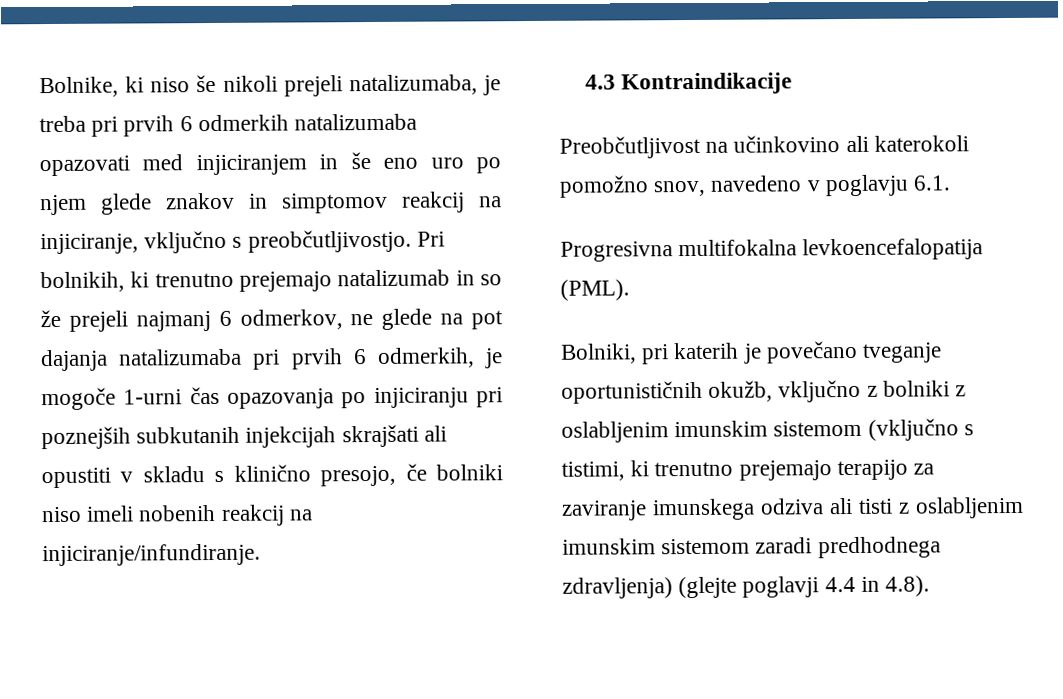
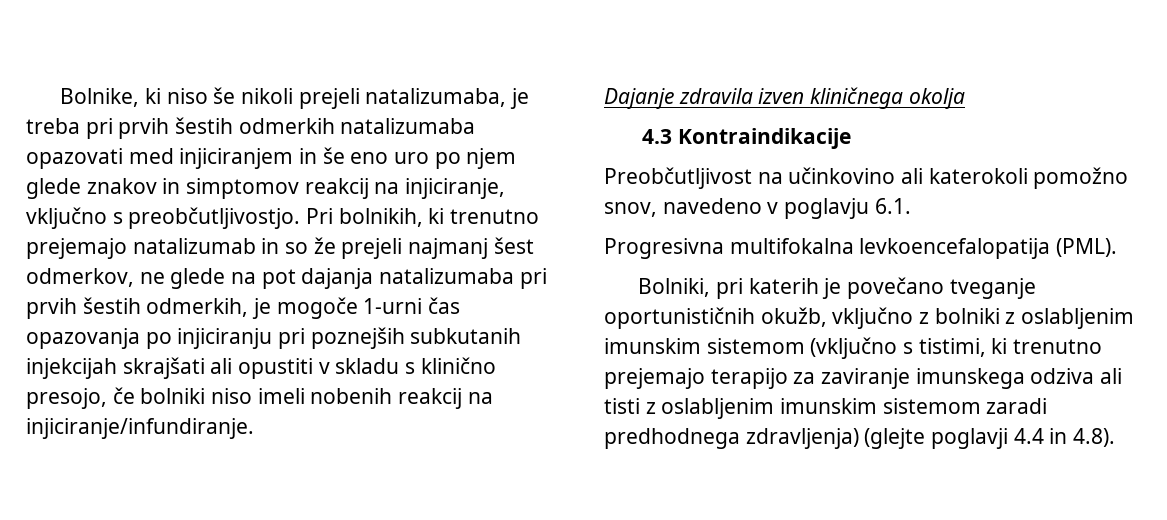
[179,116,193,132] 6 -> [175,117,234,134] šestih
[218,310,232,326] 6 -> [493,237,534,254] šest
[352,349,367,365] 6 -> [82,297,141,314] šestih
(261, 555) none -> [604,87,965,109] // Dajanje zdravila izven kliničnega okolja

